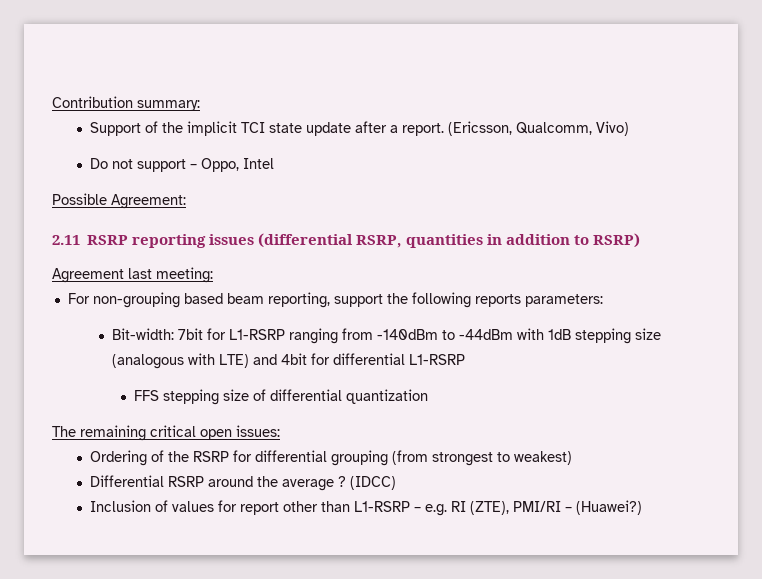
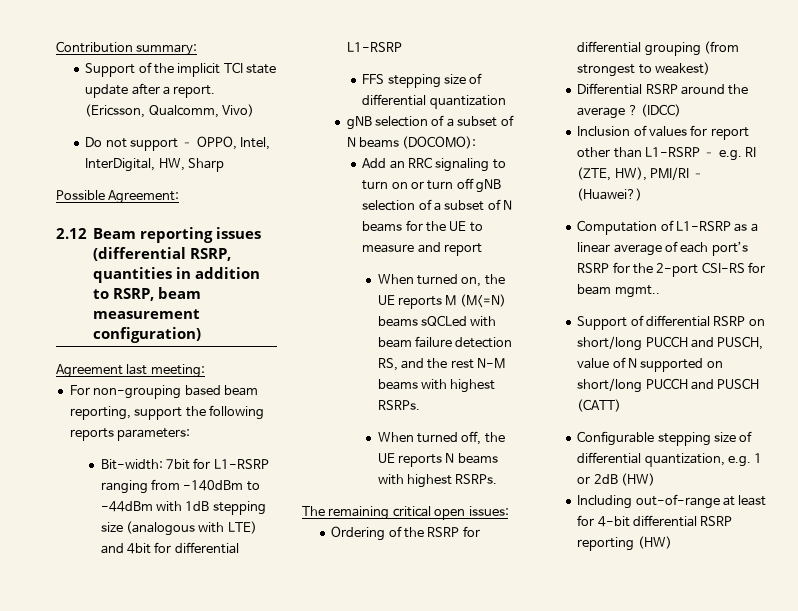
[200,158,274,172] Oppo, Intel -> [196,136,271,150] [85,158,224,172] OPPO, Intel, InterDigital, HW, Sharp
[52,235,129,245] 2.11 RSRP -> [56,228,137,239] 2.12 Beam
[592,233,640,248] RSRP) -> [113,287,202,301] [93,309,201,319] [93,327,202,343] RSRP, beam measurement configuration)
(428, 396) none -> [346,115,514,130] [346,136,477,149] [362,157,506,172] [362,178,502,193] [362,199,513,211] [362,220,483,232] [362,242,482,256] [377,274,505,287] [377,294,506,309] [377,315,497,327] [377,336,513,348] [377,358,506,371] [377,379,496,393] [377,400,420,410] [377,431,505,445] [377,453,498,467] [377,474,498,488] // gNB selection of a subset of N beams (DOCOMO): // Add an RRC signaling to turn on or turn off gNB selection of a subset of N beams for the UE to measure and report // When turned on, the UE reports M (M<=N) beams sQCLed with beam failure detection RS, and the rest N-M beams with highest RSRPs. // When turned off, the UE reports N beams with highest RSRPs.
[469,501,509,515] (ZTE), -> [577,167,647,181] (ZTE, HW),
(642, 507) none -> [577,220,758,235] [577,241,748,256] [577,262,766,277] [577,284,660,298] [577,315,765,330] [577,336,764,351] [577,357,723,372] [577,378,760,393] [577,399,622,412] [577,431,753,446] [577,452,763,467] [577,473,655,486] [577,494,767,509] [577,515,733,527] [577,536,672,551] // Computation of L1-RSRP as a linear average of each port’s RSRP for the 2-port CSI-RS for beam mgmt.. // Support of differential RSRP on short/long PUCCH and PUSCH, value of N supported on short/long PUCCH and PUSCH (CATT) // Configurable stepping size of differential quantization, e.g. 1 or 2dB (HW) // Including out-of-range at least for 4-bit differential RSRP reporting (HW)

